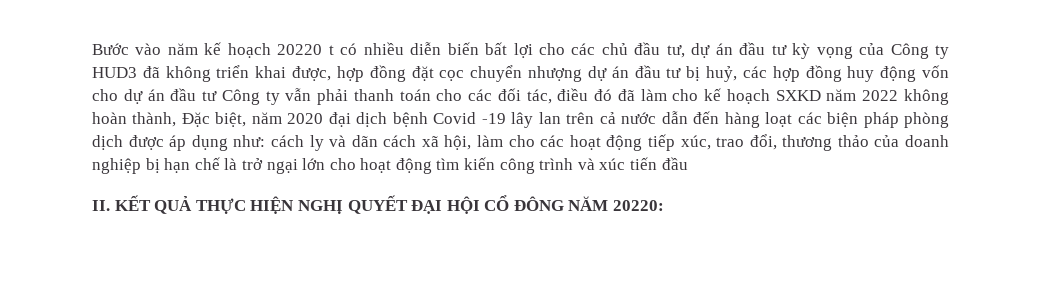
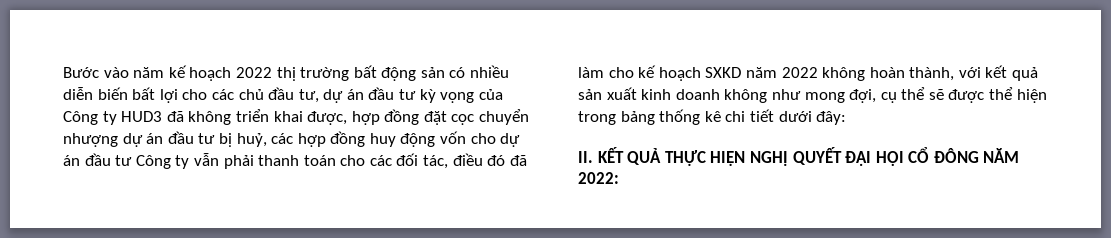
[277,44,334,55] 20220 t -> [235,65,445,81] 2022 thị trường bất động sản
[181,111,949,128] [92,134,950,151] [92,157,688,174] Đặc biệt, năm 2020 đại dịch bệnh Covid -19 lây lan trên cả nước dẫn đến hàng loạt các biện pháp phòng dịch được áp dụng như: cách ly và dãn cách xã hội, làm cho các hoạt động tiếp xúc, trao đổi, thương thảo của doanh nghiệp bị hạn chế là trở ngại lớn cho hoạt động tìm kiến công trình và xúc tiến đầu -> [958,65,1039,81] [578,87,1047,103] [578,109,847,125] với kết quả sản xuất kinh doanh không như mong đợi, cụ thể sẽ được thể hiện trong bảng thống kê chi tiết dưới đây:
[613,200,665,211] 20220: -> [578,172,619,184] 2022:

